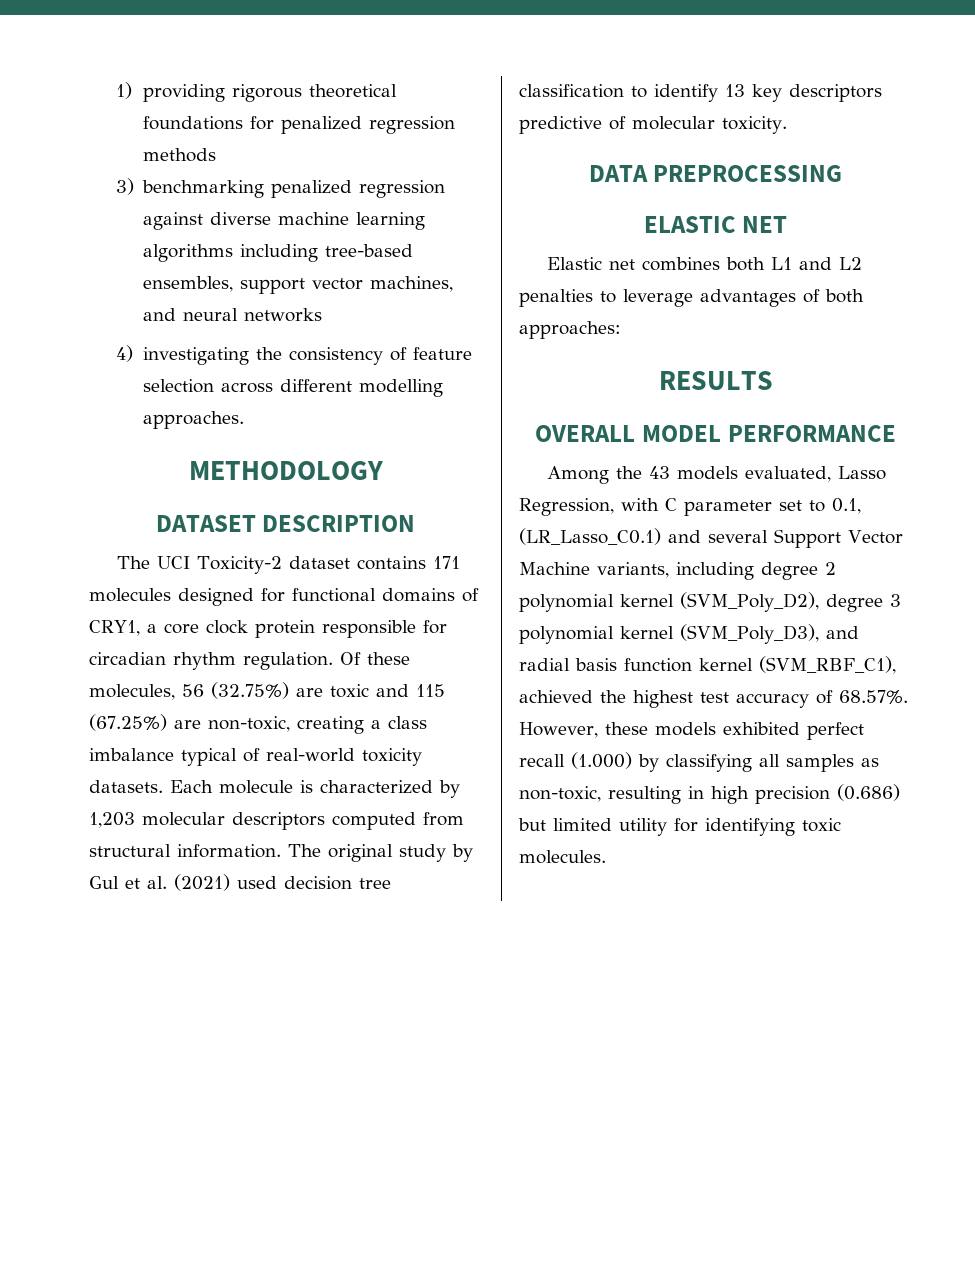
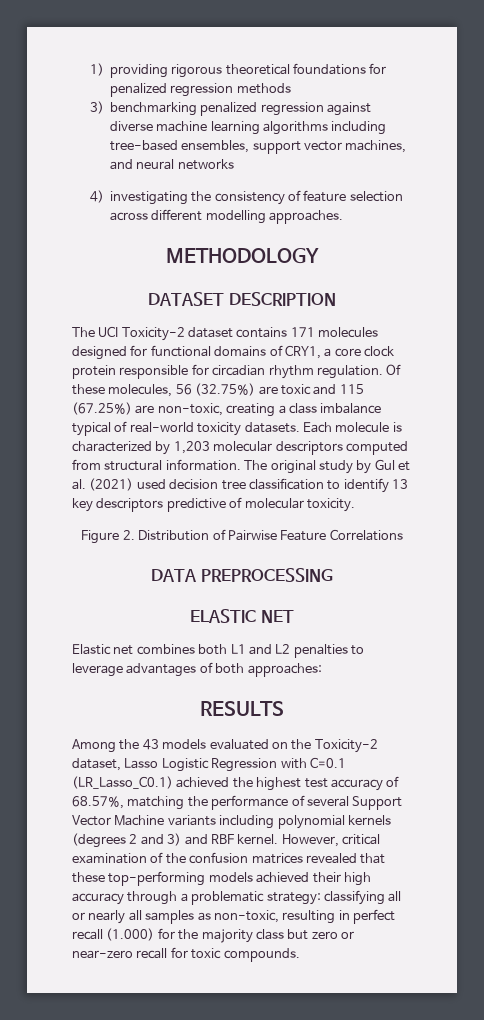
(787, 125) none -> [81,529,403,544] // Figure 2. Distribution of Pairwise Feature Correlations
[535,425,896,442] // OVERALL MODEL PERFORMANCE -> (285, 708) none
[745,466,887,482] [519,498,861,516] [519,528,903,548] [519,562,836,580] [519,592,901,612] [519,624,859,644] [519,656,896,674] evaluated, Lasso Regression, with C parameter set to 0.1, (LR_Lasso_C0.1) and several Support Vector Machine variants, including degree 2 polynomial kernel (SVM_Poly_D2), degree 3 polynomial kernel (SVM_Poly_D3), and radial basis function kernel (SVM_RBF_C1), -> [209,739,378,753] [72,757,346,772] [72,776,173,789] evaluated on the Toxicity-2 dataset, Lasso Logistic Regression with C=0.1 (LR_Lasso_C0.1)
[839,690,908,704] [519,722,864,740] [519,752,752,772] 68.57%. However, these models exhibited perfect recall (1.000) by classifying -> [72,795,403,810] [72,815,391,829] [72,833,380,848] [72,852,386,864] [72,871,371,886] [72,890,402,905] [72,910,126,924] 68.57%, matching the performance of several Support Vector Machine variants including polynomial kernels (degrees 2 and 3) and RBF kernel. However, critical examination of the confusion matrices revealed that these top-performing models achieved their high accuracy through a problematic strategy: classifying all or nearly
[711,784,900,804] [518,818,841,836] [519,850,606,864] high precision (0.686) but limited utility for identifying toxic molecules. -> [353,909,395,924] [72,928,354,943] [72,947,300,962] perfect recall (1.000) for the majority class but zero or near-zero recall for toxic compounds.

